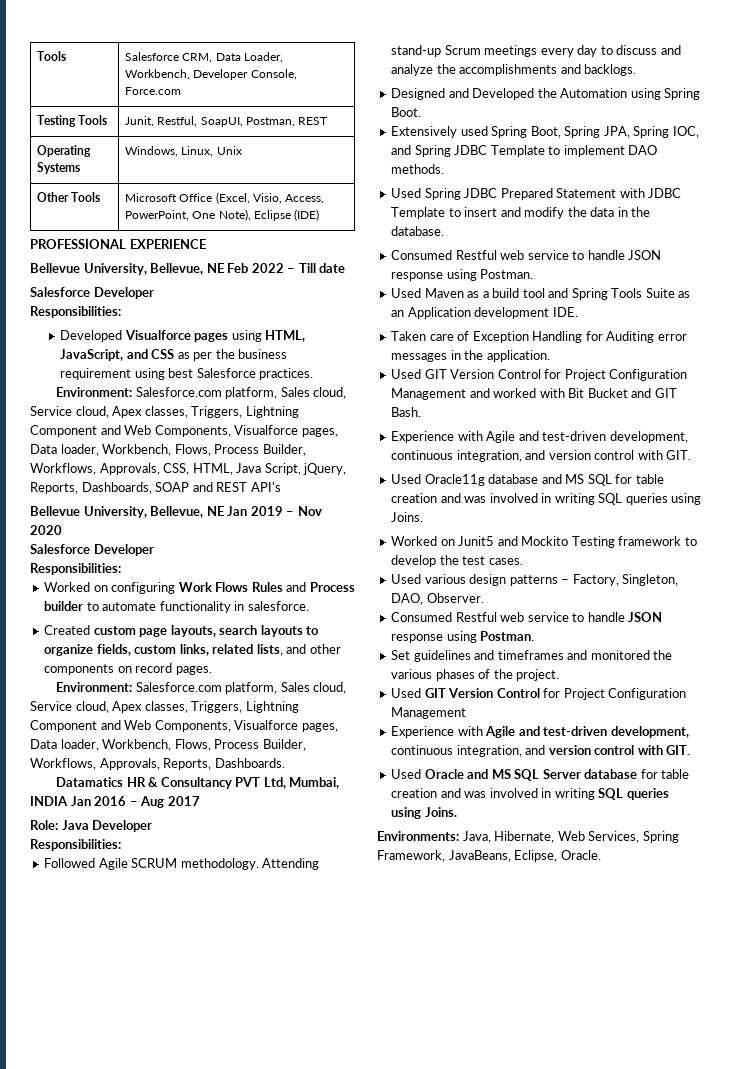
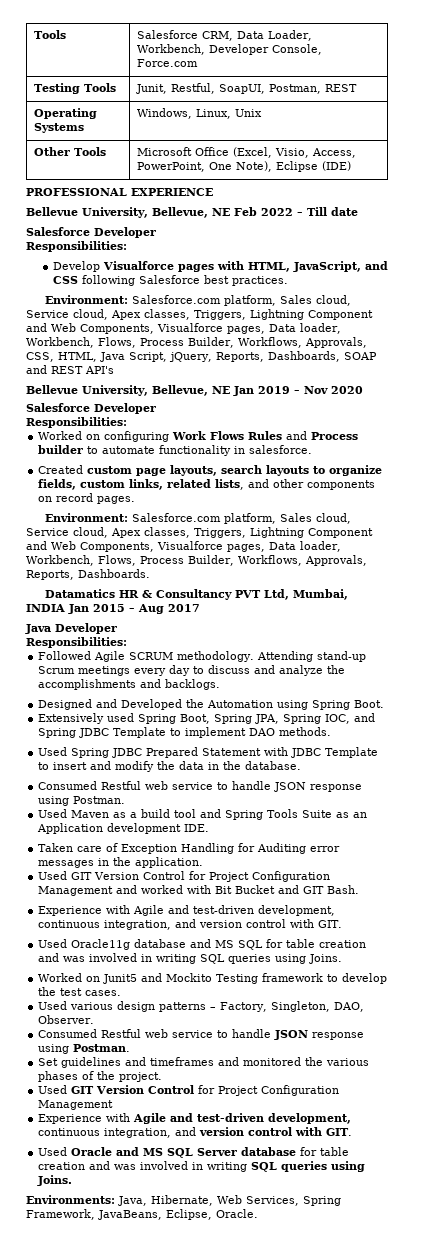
[60,330,123,342] Developed -> [53,261,101,272] Develop
[231,330,262,342] using -> [217,261,245,270] with
[177,349,288,361] [60,368,256,380] as per the business requirement using best Salesforce -> [82,275,230,286] following Salesforce best
[94,796,127,806] 2016 -> [93,604,125,612] 2015
[30,820,58,830] Role: -> (200, 608) none

